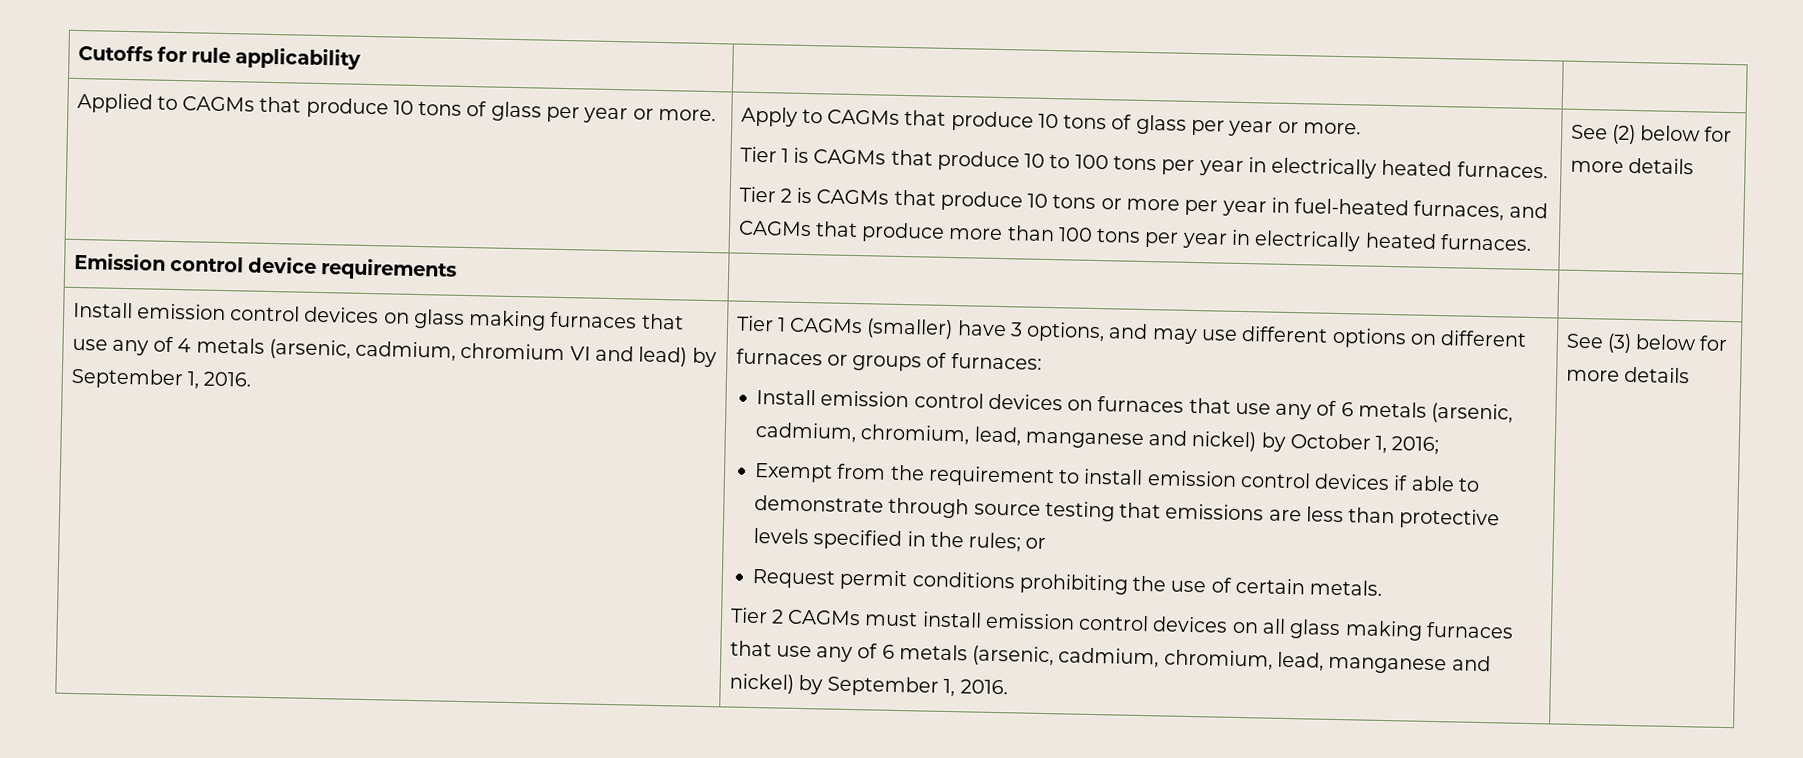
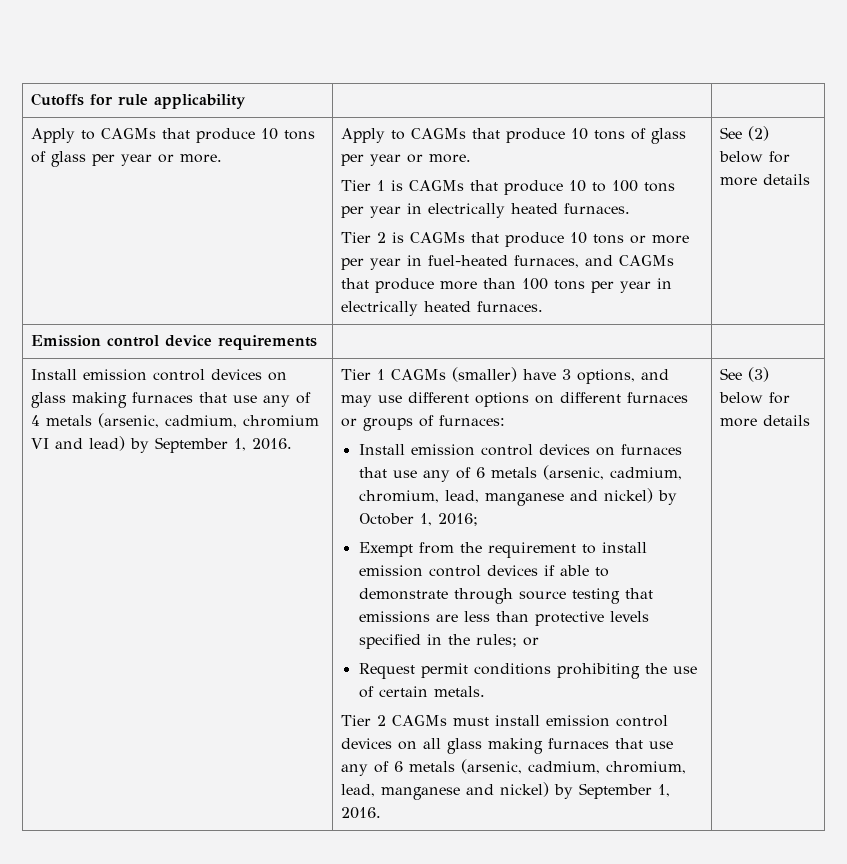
[76,92,153,114] Applied -> [31,128,76,143] Apply

